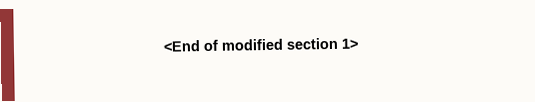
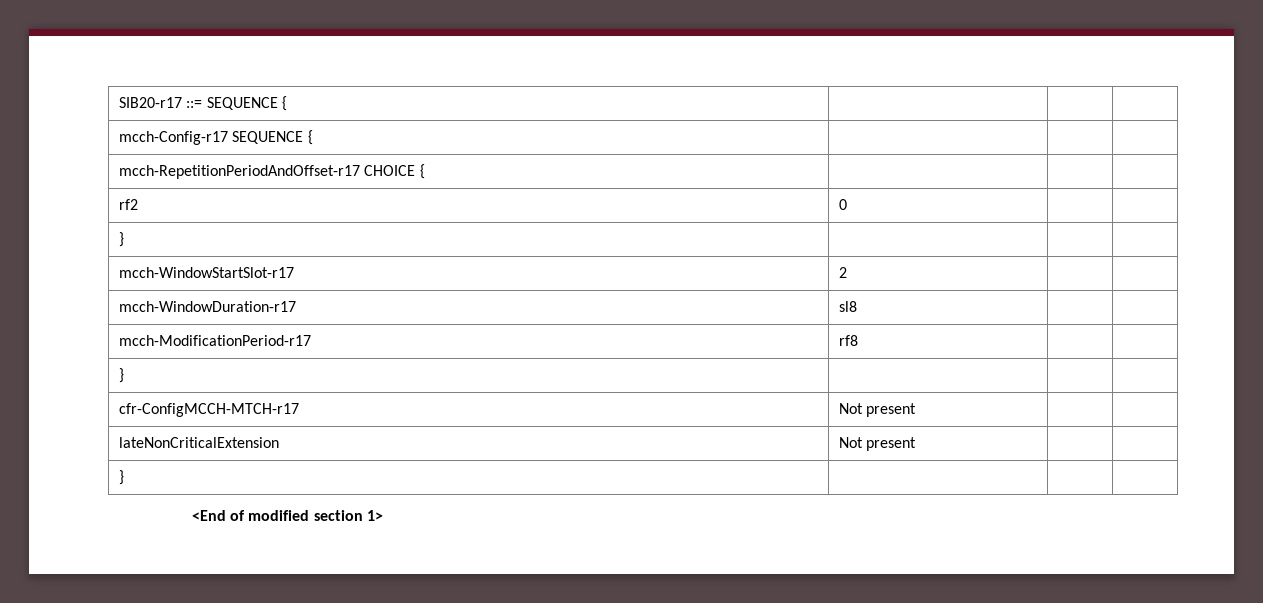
(162, 46) none -> [118,96,287,111] [118,130,313,145] [118,164,425,179] [118,199,138,210] [838,199,847,210] [118,232,124,247] [118,267,294,278] [838,267,847,278] [118,301,296,312] [838,301,857,312] [118,335,311,346] [838,335,858,346] [118,368,124,383] [118,403,299,417] [838,403,917,417] [118,437,279,448] [838,437,917,451] [118,470,124,485] SIB20-r17 ::= SEQUENCE { | | | // mcch-Config-r17 SEQUENCE { | | | // mcch-RepetitionPeriodAndOffset-r17 CHOICE { | | | // rf2 | 0 | | // } | | | // mcch-WindowStartSlot-r17 | 2 | | // mcch-WindowDuration-r17 | sl8 | | // mcch-ModificationPeriod-r17 | rf8 | | // } | | | // cfr-ConfigMCCH-MTCH-r17 | Not present | | // lateNonCriticalExtension | Not present | | // } | | | //

